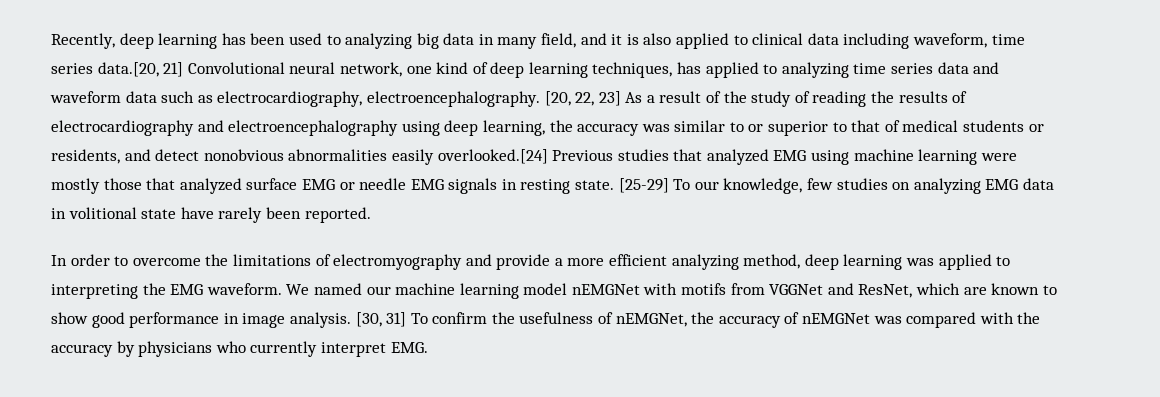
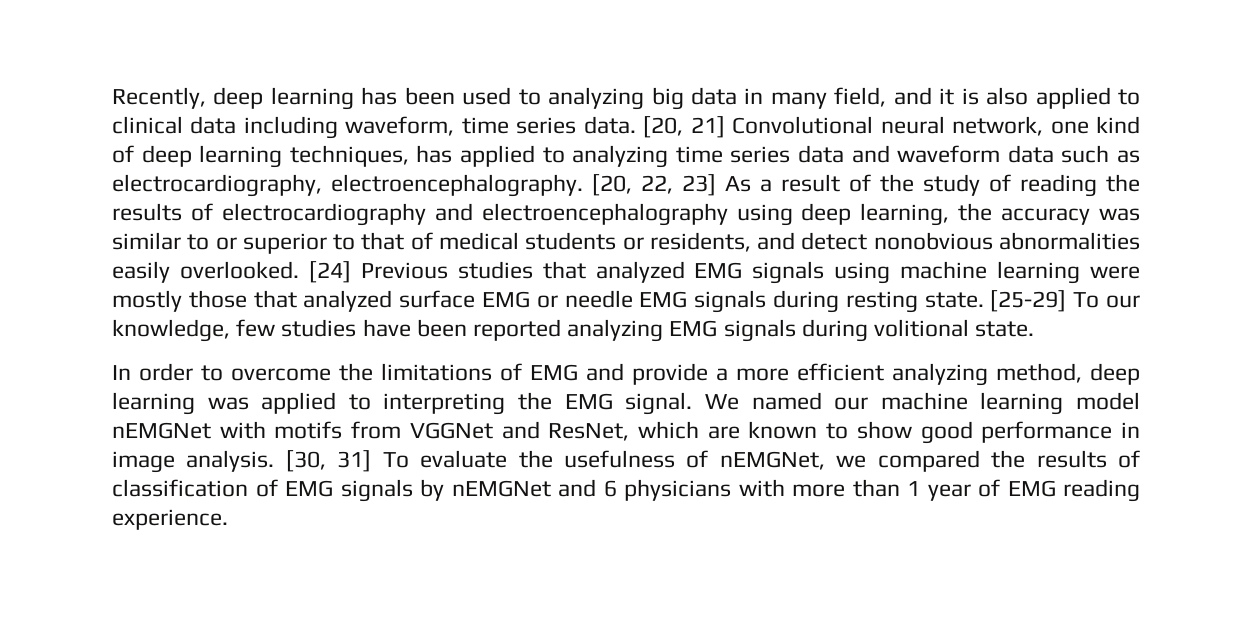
[97,62,159,77] data.[20, -> [583,116,684,138] data. [20,
[437,149,548,164] overlooked.[24] -> [179,261,351,283] overlooked. [24]
(807, 155) none -> [752,261,825,284] signals
[501,179,517,190] in -> [772,290,839,313] during
[892,178,1054,194] [51,207,371,223] on analyzing EMG data in volitional state have rarely been reported. -> [362,319,1035,342] have been reported analyzing EMG signals during volitional state.
[333,254,463,270] electromyography -> [530,364,578,381] EMG
[206,283,282,295] waveform. -> [625,392,693,415] signal.
[432,312,488,324] confirm -> [420,450,508,468] evaluate
[691,312,1041,328] [51,341,428,357] the accuracy of nEMGNet was compared with the accuracy by physicians who currently interpret EMG. -> [836,450,1140,472] [112,479,1140,502] [112,509,228,530] we compared the results of classification of EMG signals by nEMGNet and 6 physicians with more than 1 year of EMG reading experience.

